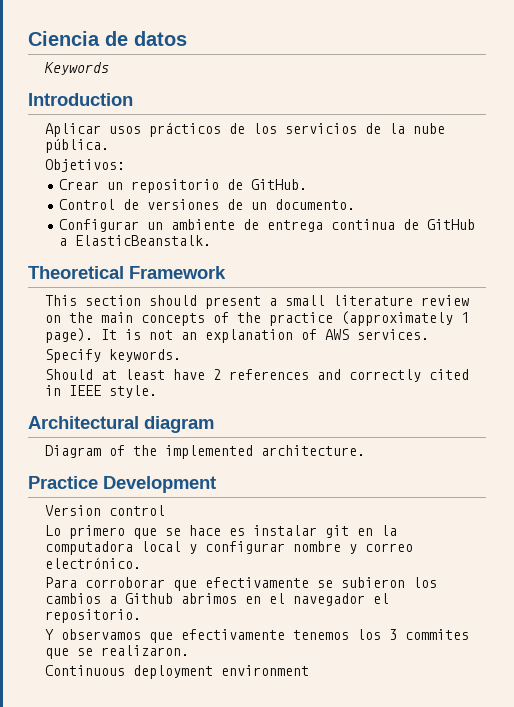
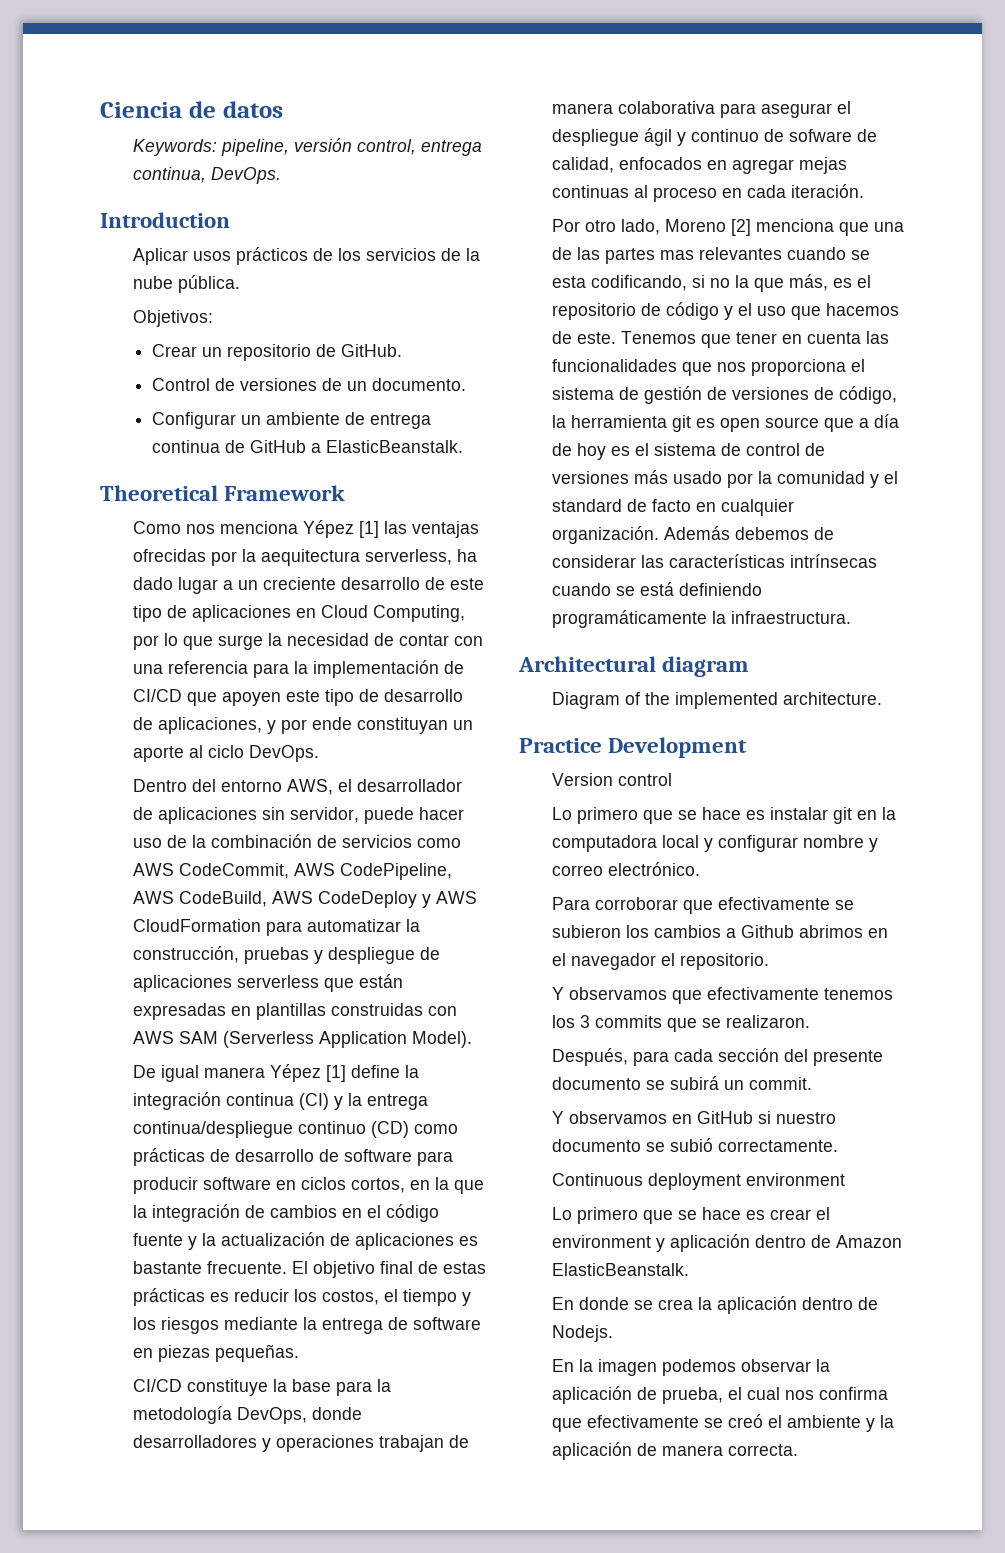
[44,62,110,75] Keywords -> [132,138,482,156] [132,167,281,184] Keywords: pipeline, versión control, entrega continua, DevOps.
[45,295,470,309] [45,311,470,326] [45,328,430,343] [45,349,182,363] [45,369,470,382] [45,385,158,398] This section should present a small literature review on the main concepts of the practice (approximately 1 page). It is not an explanation of AWS services. // Specify keywords. // Should at least have 2 references and correctly cited in IEEE style. -> [132,520,479,538] [132,549,477,566] [132,577,484,594] [132,605,465,622] [132,633,483,650] [132,660,464,678] [132,689,463,706] [132,717,473,734] [132,745,319,762] [132,779,462,795] [132,807,464,824] [132,834,461,848] [132,863,452,880] [132,891,477,908] [132,919,420,936] [132,946,440,964] [132,974,403,992] [132,1003,457,1020] [132,1031,472,1048] [132,1064,419,1082] [132,1092,428,1110] [132,1121,458,1138] [132,1148,453,1166] [132,1177,484,1194] [132,1204,439,1222] [132,1232,478,1250] [132,1261,486,1278] [132,1288,471,1306] [132,1317,481,1334] [132,1344,299,1362] [132,1379,391,1396] [132,1406,362,1424] [132,1435,469,1452] [551,101,851,118] [551,128,877,146] [551,157,847,174] [551,184,864,202] [551,219,904,236] [551,247,870,264] [551,274,871,292] [551,302,899,320] [551,331,889,348] [551,359,865,376] [551,386,897,404] [551,414,899,432] [551,443,825,460] [551,470,898,488] [551,499,794,516] [551,526,834,544] [551,554,877,568] [551,582,762,596] [551,610,851,628] Como nos menciona Yépez [1] las ventajas ofrecidas por la aequitectura serverless, ha dado lugar a un creciente desarrollo de este tipo de aplicaciones en Cloud Computing, por lo que surge la necesidad de contar con una referencia para la implementación de CI/CD que apoyen este tipo de desarrollo de aplicaciones, y por ende constituyan un aporte al ciclo DevOps. // Dentro del entorno AWS, el desarrollador de aplicaciones sin servidor, puede hacer uso de la combinación de servicios como AWS CodeCommit, AWS CodePipeline, AWS CodeBuild, AWS CodeDeploy y AWS CloudFormation para automatizar la construcción, pruebas y despliegue de aplicaciones serverless que están expresadas en plantillas construidas con AWS SAM (Serverless Application Model). // De igual manera Yépez [1] define la integración continua (CI) y la entrega continua/despliegue continuo (CD) como prácticas de desarrollo de software para producir software en ciclos cortos, en la que la integración de cambios en el código fuente y la actualización de aplicaciones es bastante frecuente. El objetivo final de estas prácticas es reducir los costos, el tiempo y los riesgos mediante la entrega de software en piezas pequeñas. // CI/CD constituye la base para la metodología DevOps, donde desarrolladores y operaciones trabajan de manera colaborativa para asegurar el despliegue ágil y continuo de sofware de calidad, enfocados en agregar mejas continuas al proceso en cada iteración. // Por otro lado, Moreno [2] menciona que una de las partes mas relevantes cuando se esta codificando, si no la que más, es el repositorio de código y el uso que hacemos de este. Tenemos que tener en cuenta las funcionalidades que nos proporciona el sistema de gestión de versiones de código, la herramienta git es open source que a día de hoy es el sistema de control de versiones más usado por la comunidad y el standard de facto en cualquier organización. Además debemos de considerar las características intrínsecas cuando se está definiendo programáticamente la infraestructura.
[405,629,470,640] commites -> [594,1015,662,1028] commits
[45,665,310,679] Continuous deployment environment -> [551,1048,883,1066] [551,1076,812,1090] [551,1111,836,1124] [551,1138,838,1152] [551,1173,845,1190] [551,1207,830,1224] [551,1234,902,1252] [551,1263,689,1276] [551,1296,878,1314] [551,1325,613,1342] [551,1359,830,1376] [551,1386,888,1404] [551,1414,894,1432] [551,1442,798,1460] Después, para cada sección del presente documento se subirá un commit. // Y observamos en GitHub si nuestro documento se subió correctamente. // Continuous deployment environment // Lo primero que se hace es crear el environment y aplicación dentro de Amazon ElasticBeanstalk. // En donde se crea la aplicación dentro de Nodejs. // En la imagen podemos observar la aplicación de prueba, el cual nos confirma que efectivamente se creó el ambiente y la aplicación de manera correcta.

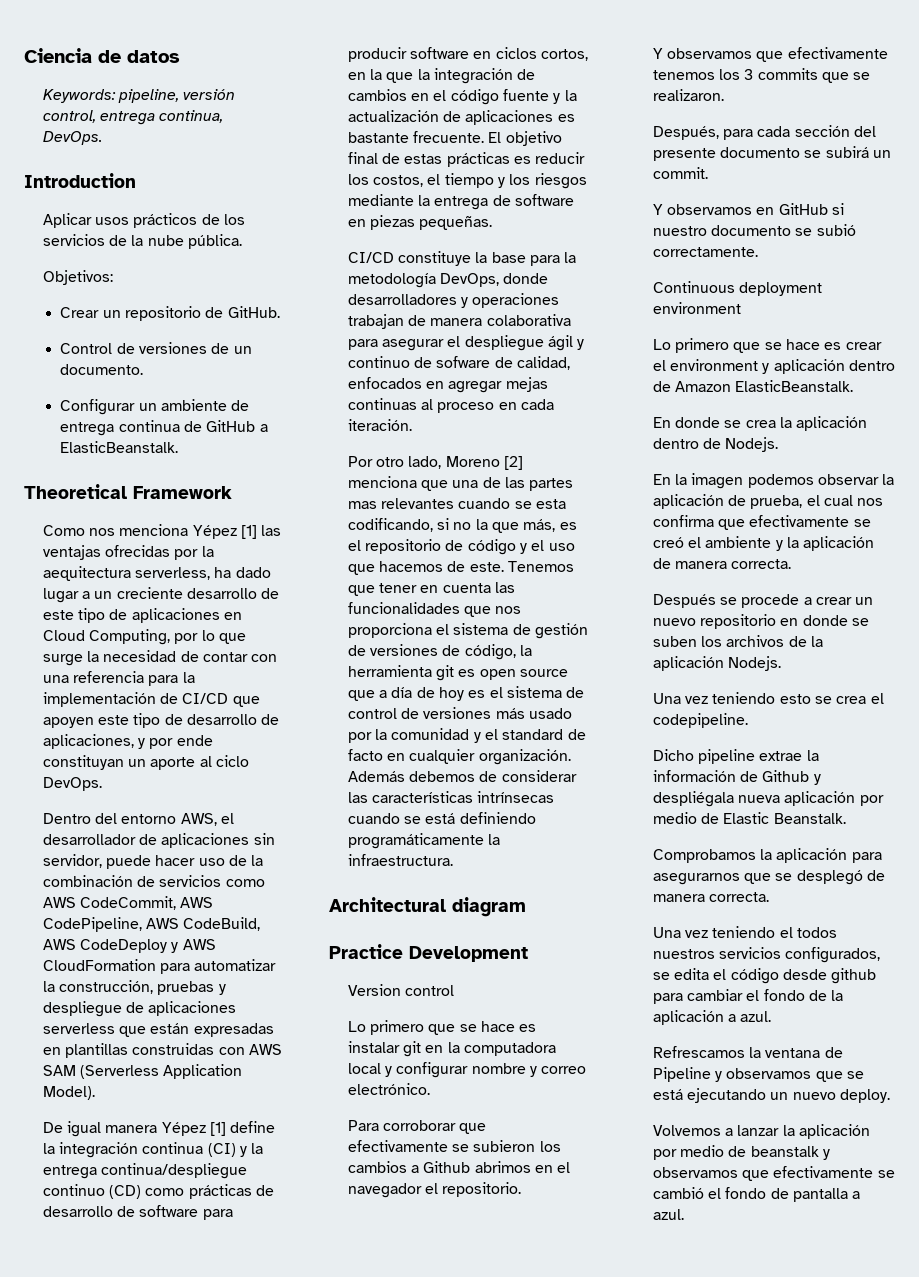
[551,692,882,709] // Diagram of the implemented architecture. -> (526, 907) none
(798, 1450) none -> [652,594,874,608] [652,614,869,629] [652,635,823,647] [652,656,782,671] [652,692,884,704] [652,713,748,728] [652,749,819,764] [652,770,821,785] [652,791,884,807] [652,812,846,824] [652,848,882,863] [652,870,885,885] [652,892,770,902] [652,926,837,938] [652,947,881,963] [652,968,877,984] [652,989,844,1004] [652,1010,772,1025] [652,1046,843,1058] [652,1067,864,1082] [652,1088,890,1103] [652,1124,870,1139] [652,1145,830,1160] [652,1166,895,1181] [652,1187,861,1202] [652,1209,684,1220] // Después se procede a crear un nuevo repositorio en donde se suben los archivos de la aplicación Nodejs. // Una vez teniendo esto se crea el codepipeline. // Dicho pipeline extrae la información de Github y despliégala nueva aplicación por medio de Elastic Beanstalk. // Comprobamos la aplicación para asegurarnos que se desplegó de manera correcta. // Una vez teniendo el todos nuestros servicios configurados, se edita el código desde github para cambiar el fondo de la aplicación a azul. // Refrescamos la ventana de Pipeline y observamos que se está ejecutando un nuevo deploy. // Volvemos a lanzar la aplicación por medio de beanstalk y observamos que efectivamente se cambió el fondo de pantalla a azul.

